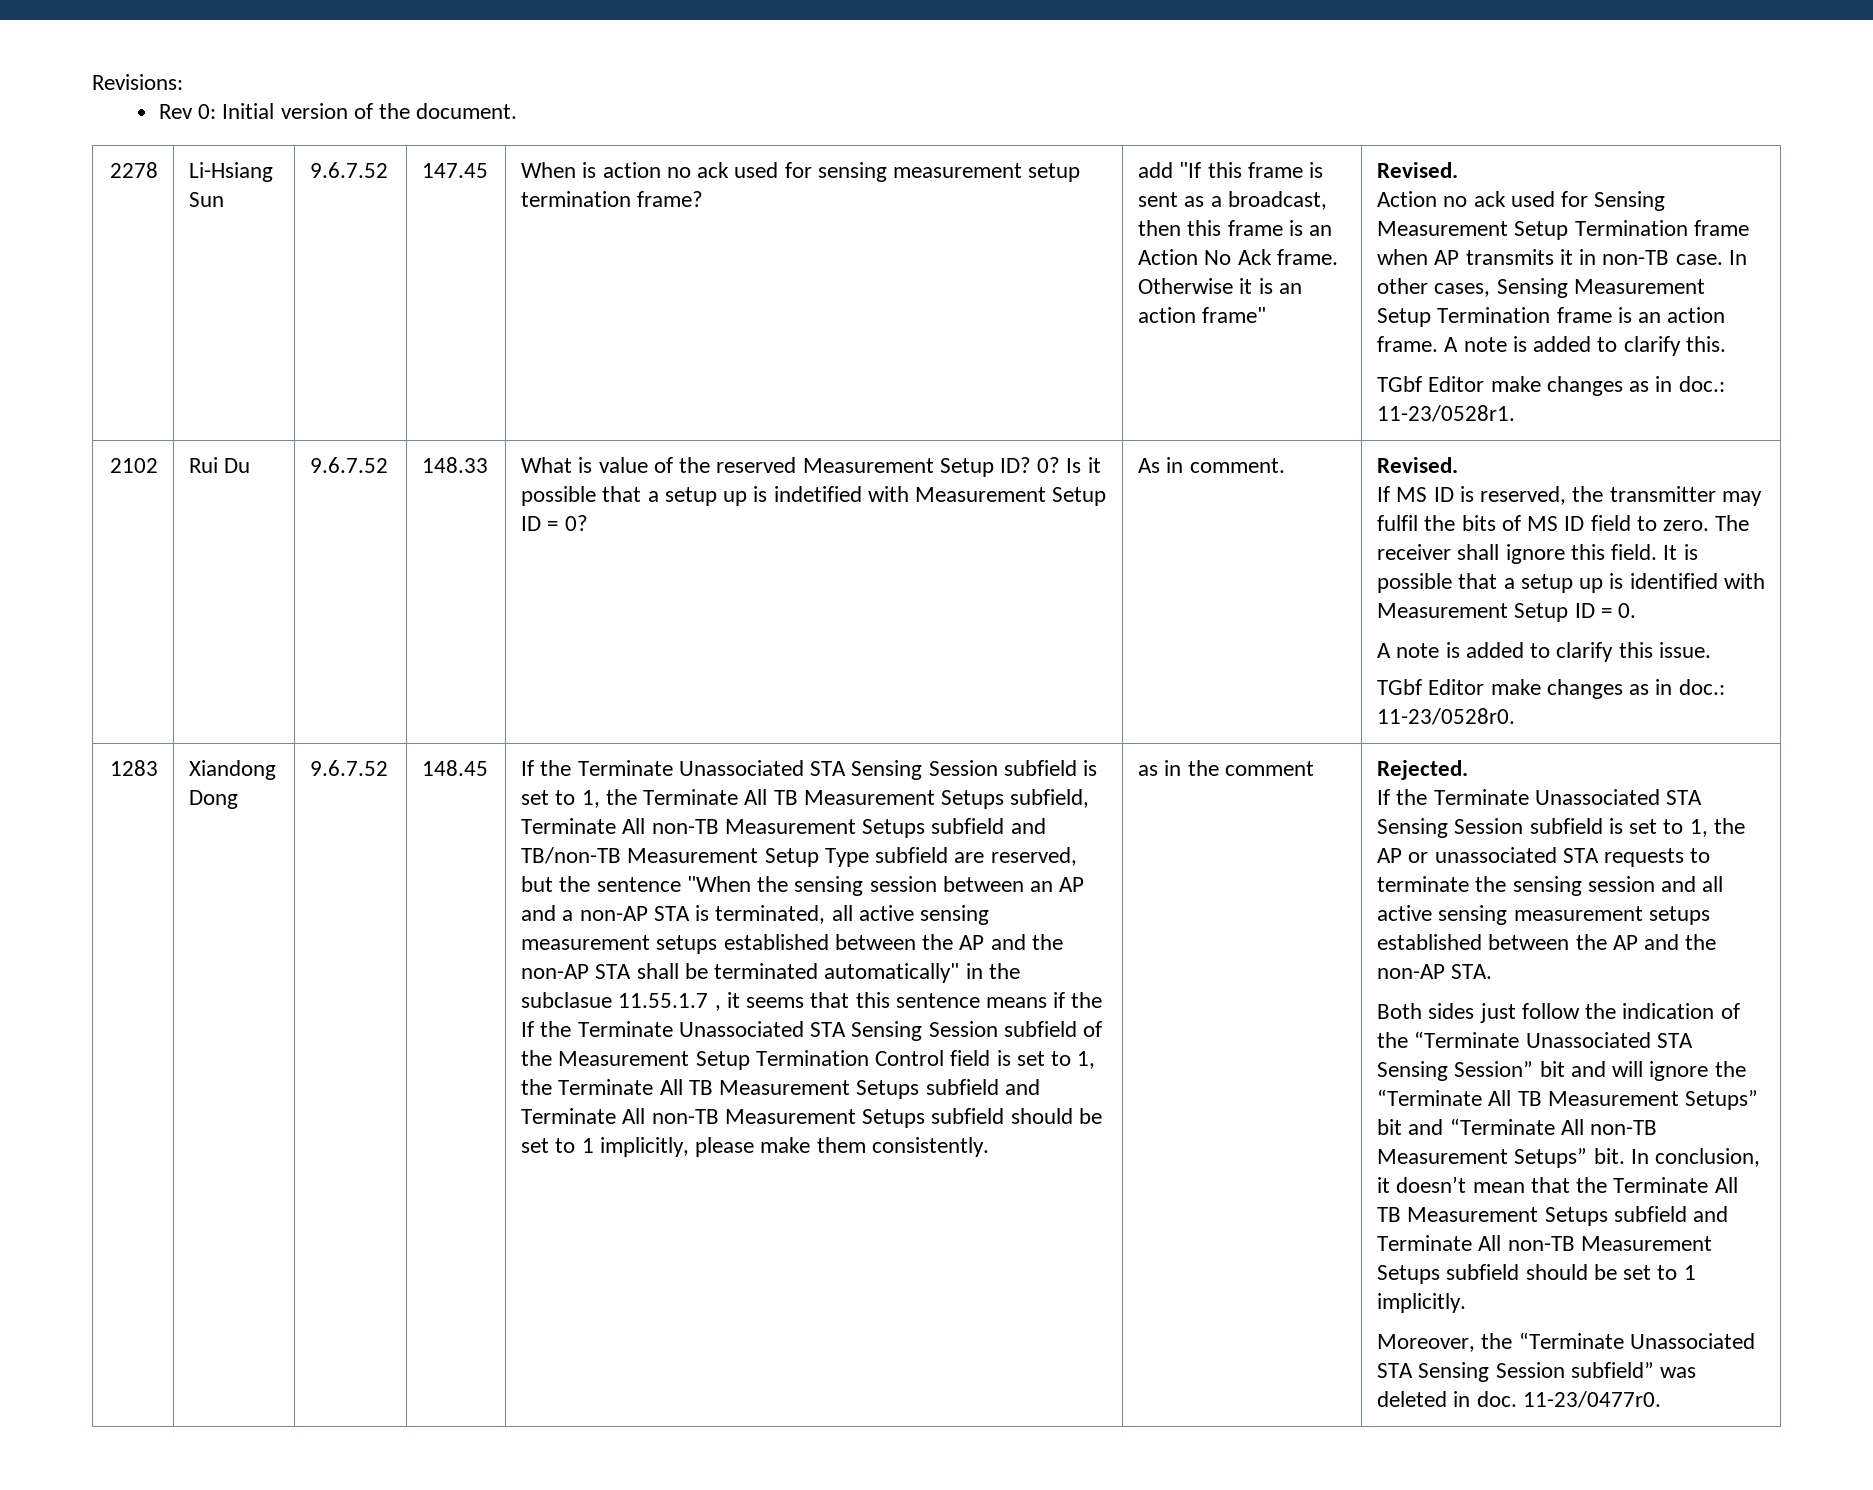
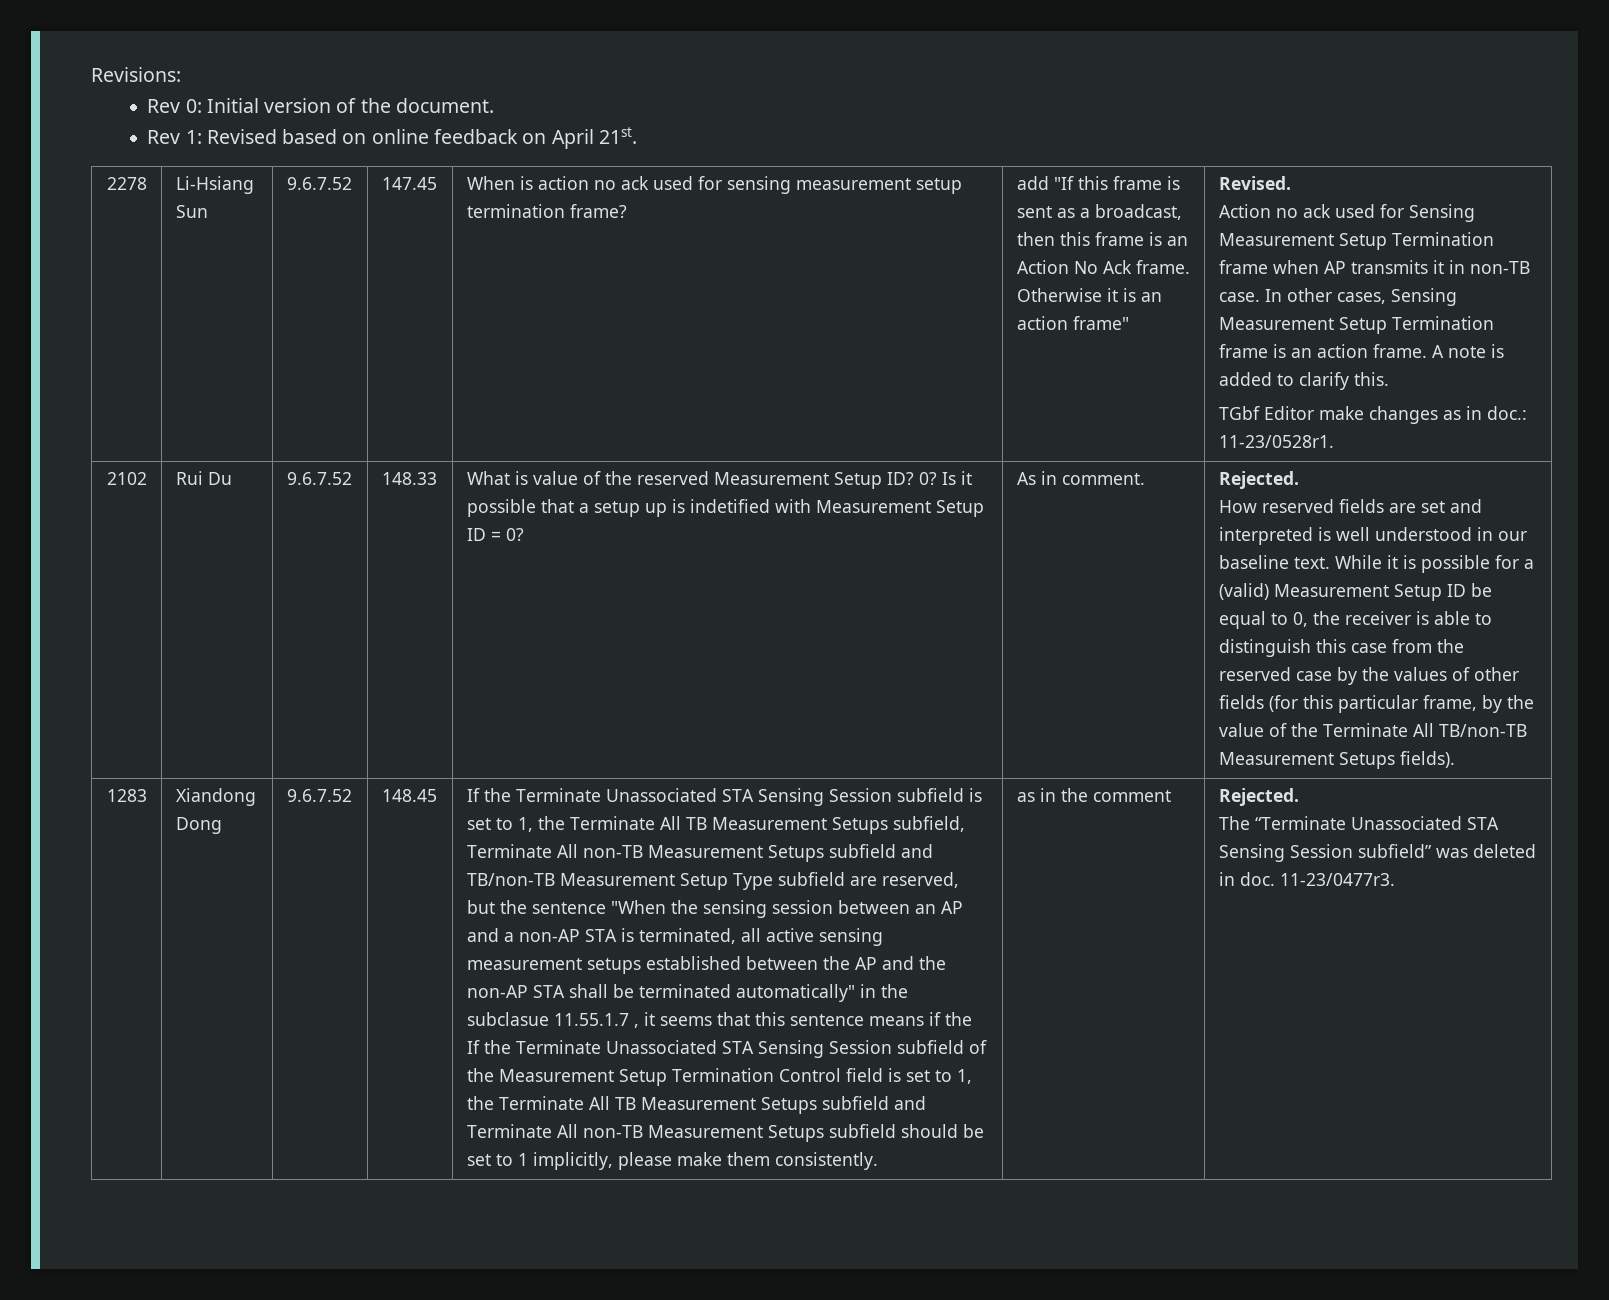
(518, 111) none -> [147,127,637,149] // Rev 1: Revised based on online feedback on April 21st.
[1377,457,1459,473] [1377,486,1762,506] [1377,515,1750,531] [1377,544,1698,564] [1377,573,1765,593] [1377,603,1637,622] [1377,642,1711,662] [1377,679,1725,699] [1377,708,1516,725] Revised. // If MS ID is reserved, the transmitter may fulfil the bits of MS ID field to zero. The receiver shall ignore this field. It is possible that a setup up is identified with Measurement Setup ID = 0. // A note is added to clarify this issue. // TGbf Editor make changes as in doc.: 11-23/0528r0. -> [1218,471,1299,489] [1218,499,1482,513] [1218,527,1527,545] [1218,555,1534,573] [1218,583,1492,601] [1218,611,1492,629] [1218,639,1464,657] [1218,667,1519,685] [1218,695,1534,713] [1218,723,1527,737] [1218,751,1455,769] Rejected. // How reserved fields are set and interpreted is well understood in our baseline text. While it is possible for a (valid) Measurement Setup ID be equal to 0, the receiver is able to distinguish this case from the reserved case by the values of other fields (for this particular frame, by the value of the Terminate All TB/non-TB Measurement Setups fields).
[1377,789,1703,805] [1377,818,1745,838] [1377,847,1711,867] [1377,876,1724,896] [1377,905,1710,925] [1377,934,1717,950] [1377,964,1493,979] [1377,1003,1740,1023] [1377,1031,1693,1048] [1377,1061,1746,1081] [1377,1089,1759,1110] [1377,1118,1658,1135] [1377,1148,1761,1168] [1377,1176,1738,1193] [1377,1206,1729,1226] [1377,1235,1712,1251] [1377,1264,1696,1284] [1377,1293,1467,1313] [1377,1333,1513,1352] If the Terminate Unassociated STA Sensing Session subfield is set to 1, the AP or unassociated STA requests to terminate the sensing session and all active sensing measurement setups established between the AP and the non-AP STA. // Both sides just follow the indication of the “Terminate Unassociated STA Sensing Session” bit and will ignore the “Terminate All TB Measurement Setups” bit and “Terminate All non-TB Measurement Setups” bit. In conclusion, it doesn’t mean that the Terminate All TB Measurement Setups subfield and Terminate All non-TB Measurement Setups subfield should be set to 1 implicitly. // Moreover, the -> [1218,816,1250,830] The
[1522,1391,1661,1408] 11-23/0477r0. -> [1279,873,1395,886] 11-23/0477r3.

